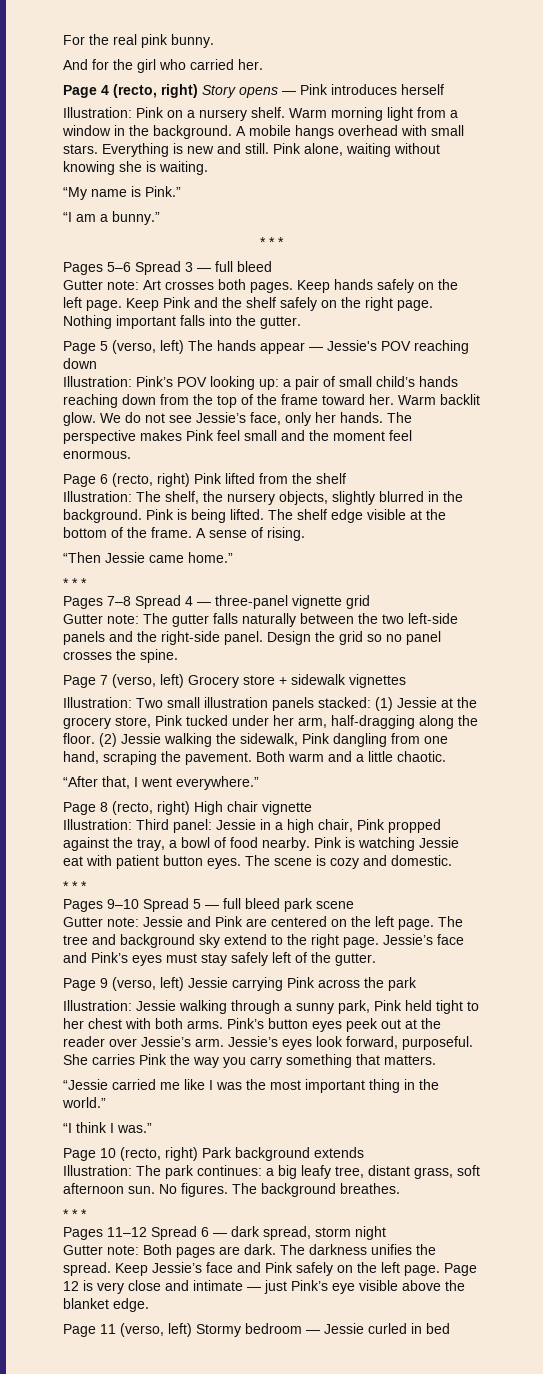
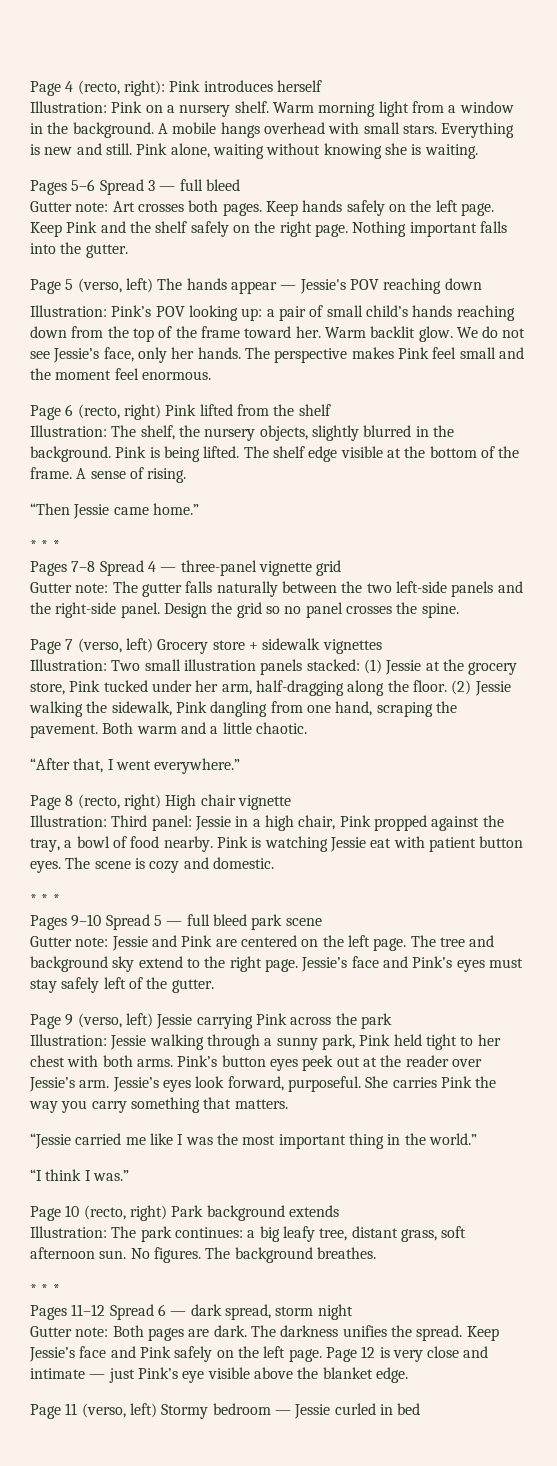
[63,34,214,48] [63,59,263,73] [63,84,297,98] For the real pink bunny. // And for the girl who carried her. // Page 4 (recto, right) Story opens — -> [30,80,165,96] Page 4 (recto, right):
[63,186,181,200] [63,211,160,225] [260,237,284,247] // “My name is Pink.” // “I am a bunny.” // * * * -> (478, 151) none

